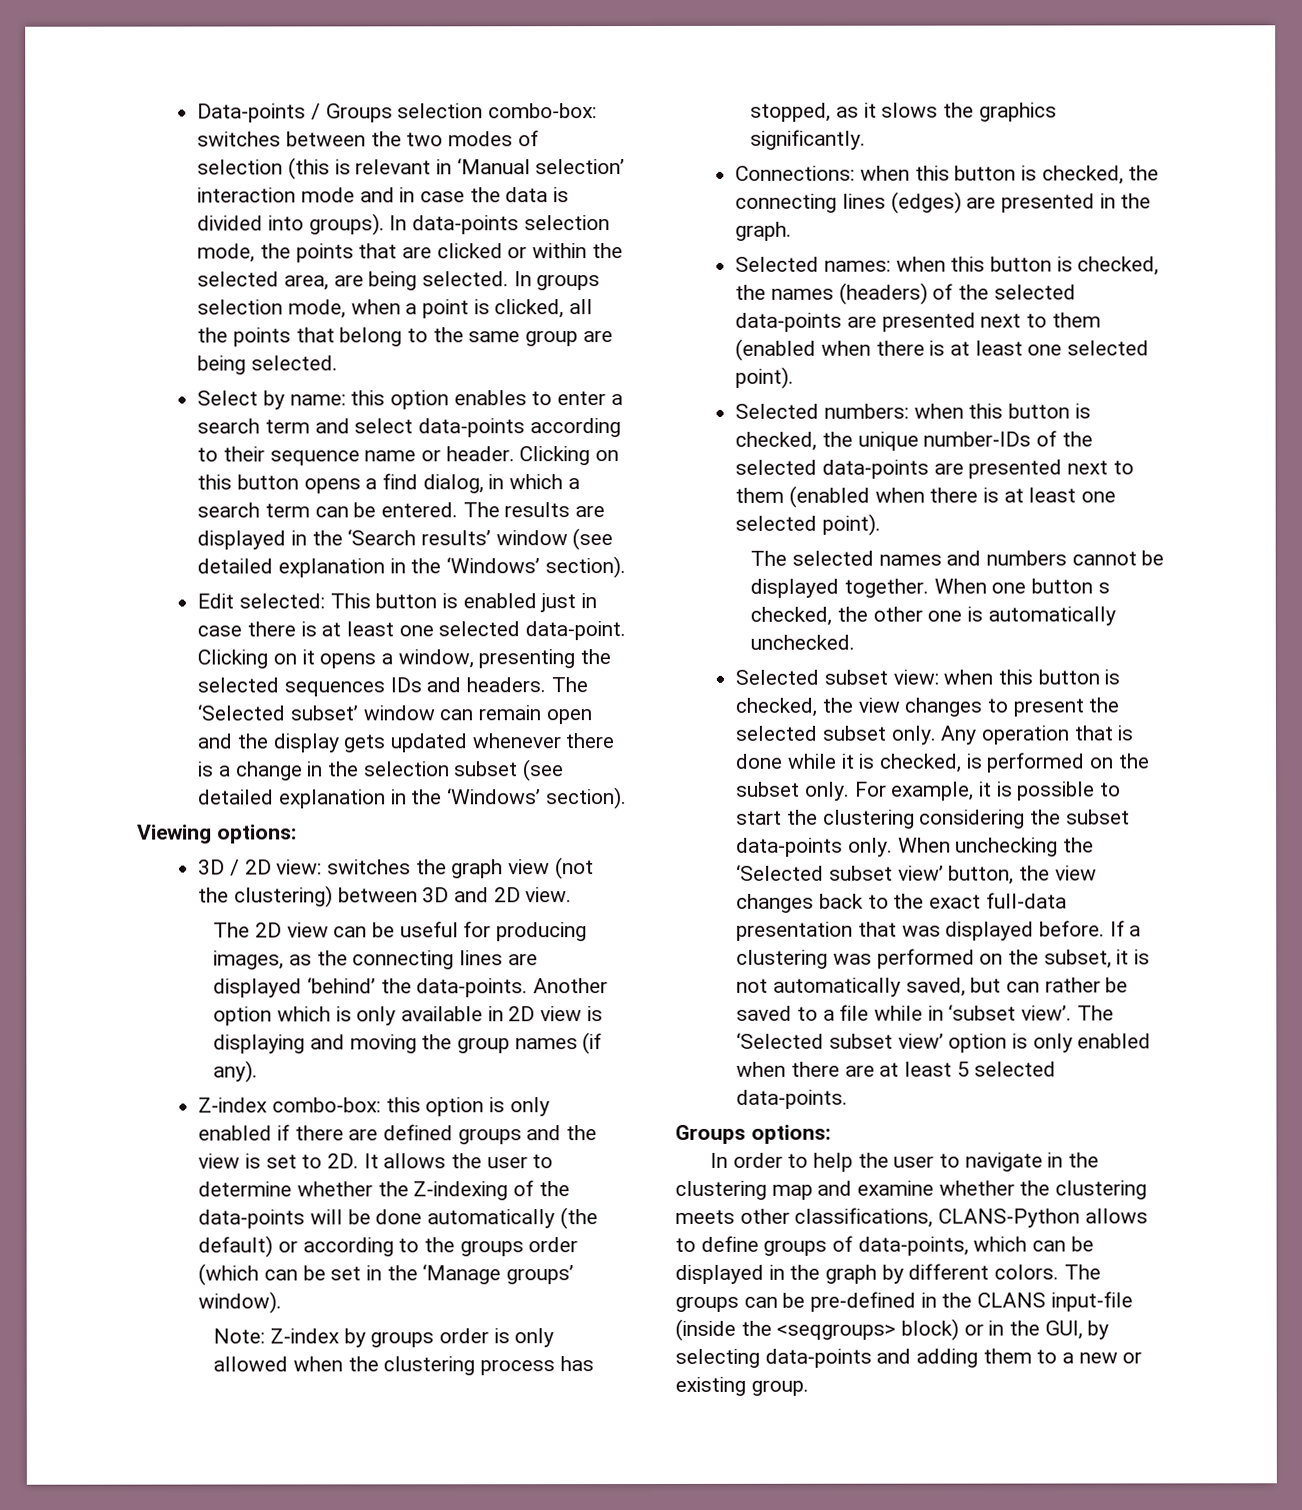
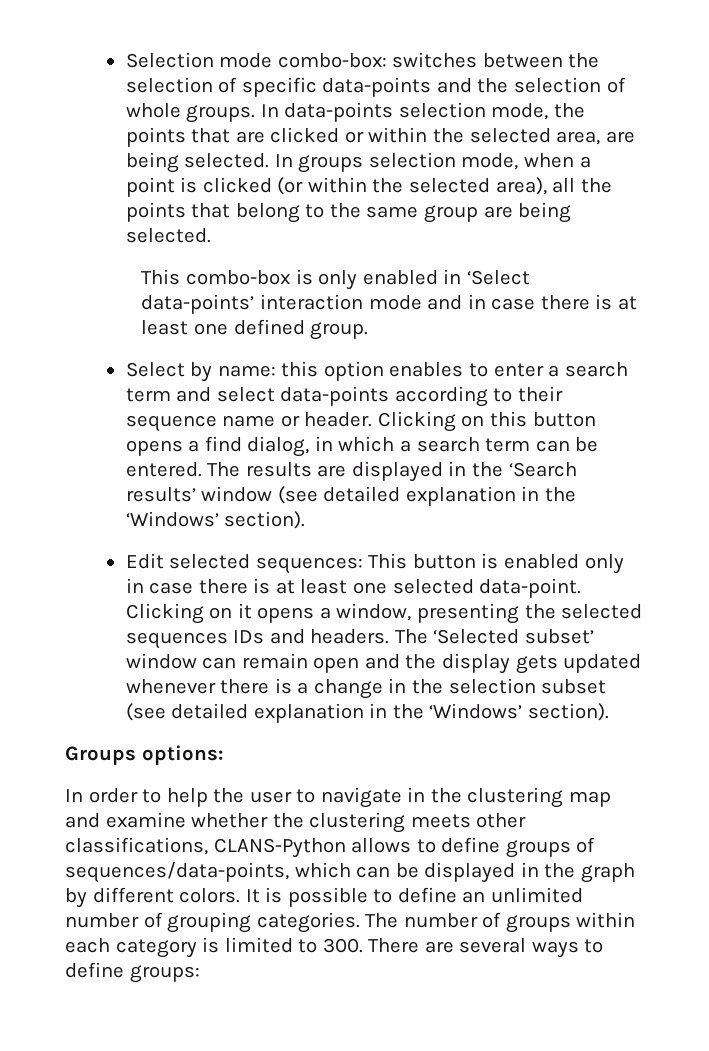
[197,103,597,123] [197,130,539,147] [197,157,626,180] [197,187,569,203] [197,213,385,236] Data-points / Groups selection combo-box: switches between the two modes of selection (this is relevant in ‘Manual selection’ interaction mode and in case the data is divided into groups). -> [125,52,600,68] [125,77,626,97] [125,103,256,123] Selection mode combo-box: switches between the selection of specific data-points and the selection of whole groups.
[494,299,565,319] clicked, -> [202,177,547,195] clicked (or within the selected area),
(338, 363) none -> [141,269,530,290] [141,294,637,314] [141,319,369,340] // This combo-box is only enabled in ‘Select data-points’ interaction mode and in case there is at least one defined group.
[238,593,325,609] selected: -> [169,554,363,574] selected sequences:
[540,593,577,613] just -> [584,554,624,574] only
[137,824,297,844] [198,857,594,880] [198,885,573,908] [213,921,587,942] [213,950,538,970] [213,977,608,998] [213,1006,603,1026] [213,1032,603,1055] [213,1060,259,1083] [198,1097,550,1117] [198,1124,597,1145] [198,1153,554,1169] [198,1180,570,1201] [198,1207,598,1230] [198,1235,579,1258] [198,1263,574,1286] [198,1291,283,1314] [213,1328,555,1348] [213,1356,594,1376] [750,102,1057,122] [750,129,867,150] [735,165,1160,185] [735,191,1152,214] [735,221,793,241] [735,256,1160,276] [735,282,1076,305] [735,312,1101,332] [735,338,1149,361] [735,366,795,389] [735,403,1091,419] [735,430,1093,451] [735,459,1134,479] [735,485,1116,508] [735,513,881,536] [750,550,1165,566] [750,578,1110,598] [750,606,1116,626] [750,634,856,650] [735,669,1121,685] [735,697,1120,717] [735,725,1134,745] [735,752,1150,773] [736,781,1121,801] [736,809,1130,829] [736,837,1094,857] [736,864,1097,885] [736,892,1067,913] [736,920,1142,941] [736,948,1150,969] [736,977,1129,997] [736,1004,1114,1021] [736,1032,1152,1053] [736,1061,1057,1077] [736,1089,849,1109] // Viewing options: // 3D / 2D view: switches the graph view (not the clustering) between 3D and 2D view. // The 2D view can be useful for producing images, as the connecting lines are displayed ‘behind’ the data-points. Another option which is only available in 2D view is displaying and moving the group names (if any). // Z-index combo-box: this option is only enabled if there are defined groups and the view is set to 2D. It allows the user to determine whether the Z-indexing of the data-points will be done automatically (the default) or according to the groups order (which can be set in the ‘Manage groups’ window). // Note: Z-index by groups order is only allowed when the clustering process has stopped, as it slows the graphics significantly. // Connections: when this button is checked, the connecting lines (edges) are presented in the graph. // Selected names: when this button is checked, the names (headers) of the selected data-points are presented next to them (enabled when there is at least one selected point). // Selected numbers: when this button is checked, the unique number-IDs of the selected data-points are presented next to them (enabled when there is at least one selected point). // The selected names and numbers cannot be displayed together. When one button s checked, the other one is automatically unchecked. // Selected subset view: when this button is checked, the view changes to present the selected subset only. Any operation that is done while it is checked, is performed on the subset only. For example, it is possible to start the clustering considering the subset data-points only. When unchecking the ‘Selected subset view’ button, the view changes back to the exact full-data presentation that was displayed before. If a clustering was performed on the subset, it is not automatically saved, but can rather be saved to a file while in ‘subset view’. The ‘Selected subset view’ option is only enabled when there are at least 5 selected data-points. -> (609, 712) none
[857,1236,969,1256] data-points, -> [65,862,289,883] sequences/data-points,
[1063,1264,1101,1280] [675,1291,1133,1312] [675,1318,1110,1341] [675,1348,1143,1368] [675,1376,809,1396] The groups can be pre-defined in the CLANS input-file (inside the <seqgroups> block) or in the GUI, by selecting data-points and adding them to a new or existing group. -> [245,887,583,907] [65,912,636,933] [65,937,604,958] [65,962,200,983] It is possible to define an unlimited number of grouping categories. The number of groups within each category is limited to 300. There are several ways to define groups:

